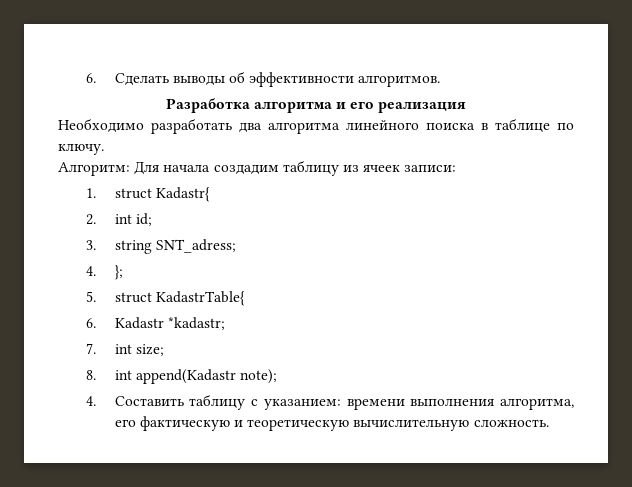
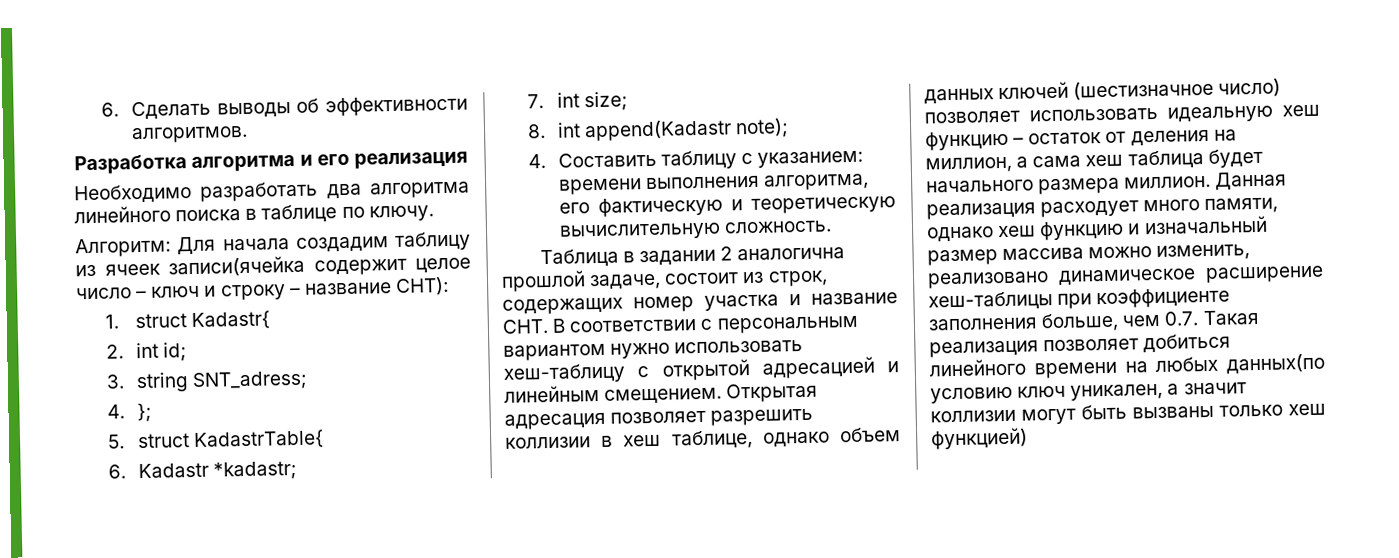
[404,165,457,172] записи: -> [168,255,471,278] [76,276,449,301] записи(ячейка содержит целое число – ключ и строку – название СНТ):
(549, 423) none -> [539,246,846,268] [501,270,828,292] [502,292,898,315] [502,315,859,334] [503,339,804,361] [503,356,899,384] [504,382,819,404] [504,408,814,430] [505,427,901,450] [924,78,1282,104] [924,104,1320,124] [925,129,1237,151] [925,148,1263,174] [926,171,1288,195] [926,197,1279,220] [927,215,1268,242] [927,244,1251,266] [927,265,1324,289] [928,287,1231,311] [928,309,1259,333] [929,333,1232,358] [929,353,1325,379] [930,382,1247,404] [930,403,1326,425] [931,427,1028,450] // Таблица в задании 2 аналогична прошлой задаче, состоит из строк, содержащих номер участка и название СНТ. В соответствии с персональным вариантом нужно использовать хеш-таблицу с открытой адресацией и линейным смещением. Открытая адресация позволяет разрешить коллизии в хеш таблице, однако объем данных ключей (шестизначное число) позволяет использовать идеальную хеш функцию – остаток от деления на миллион, а сама хеш таблица будет начального размера миллион. Данная реализация расходует много памяти, однако хеш функцию и изначальный размер массива можно изменить, реализовано динамическое расширение хеш-таблицы при коэффициенте заполнения больше, чем 0.7. Такая реализация позволяет добиться линейного времени на любых данных(по условию ключ уникален, а значит коллизии могут быть вызваны только хеш функцией)

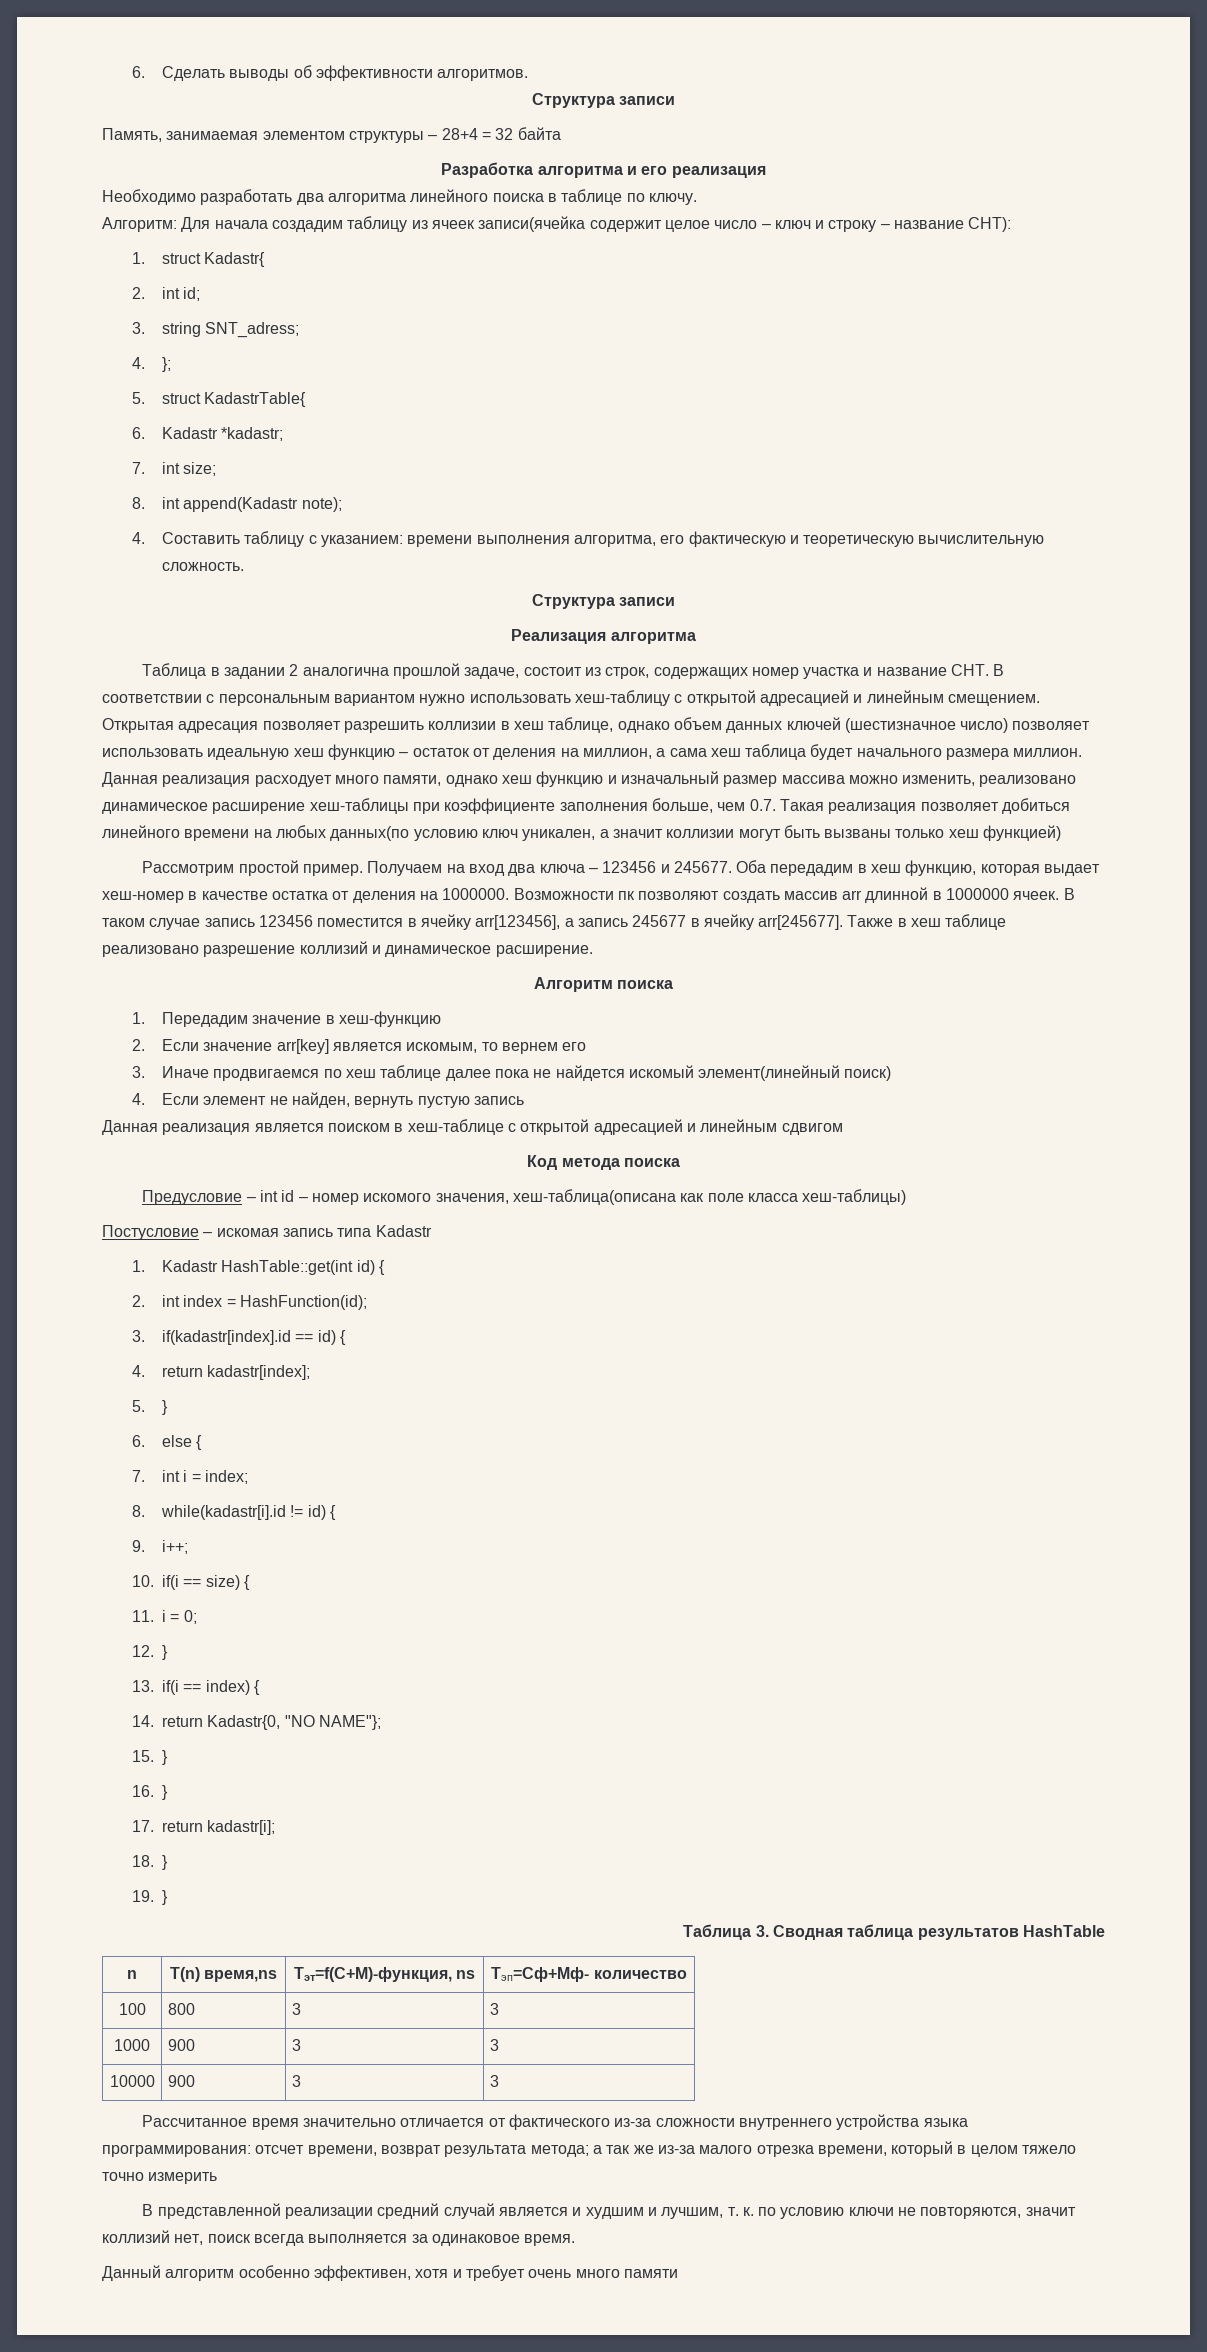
(248, 134) none -> [531,93,676,108] [102,127,561,143] // Структура записи // Память, занимаемая элементом структуры – 28+4 = 32 байта
(833, 227) none -> [531,594,676,609] [511,629,696,644] // Структура записи // Реализация алгоритма
(1028, 438) none -> [142,860,1101,876] [102,887,1075,903] [102,914,1007,930] [102,941,593,957] [533,977,674,992] [131,1011,441,1027] [131,1039,587,1054] [131,1065,892,1081] [131,1092,524,1108] [102,1119,843,1135] [527,1155,680,1170] [142,1189,907,1205] [102,1225,432,1240] [131,1260,385,1275] [131,1295,367,1310] [131,1330,346,1345] [131,1365,311,1380] [131,1400,168,1415] [131,1435,203,1450] [131,1470,248,1484] [131,1505,336,1520] [131,1540,188,1554] [131,1575,250,1590] [131,1610,197,1624] [131,1645,168,1660] [131,1680,260,1695] [131,1715,381,1730] [131,1750,168,1765] [131,1785,168,1800] [131,1820,276,1835] [131,1855,168,1870] [131,1890,168,1905] [683,1924,1106,1940] [127,1970,137,1979] [169,1967,278,1982] [293,1967,476,1982] [491,1967,687,1982] [118,2003,146,2015] [167,2003,195,2015] [291,2003,301,2015] [489,2003,499,2015] [114,2039,150,2051] [167,2039,195,2051] [291,2039,301,2051] [489,2039,499,2051] [109,2075,155,2087] [167,2075,195,2087] [291,2075,301,2087] [489,2075,499,2087] [142,2114,968,2130] [102,2141,1077,2157] [102,2172,218,2184] [142,2203,1076,2219] [102,2230,576,2246] [102,2265,678,2281] // Рассмотрим простой пример. Получаем на вход два ключа – 123456 и 245677. Оба передадим в хеш функцию, которая выдает хеш-номер в качестве остатка от деления на 1000000. Возможности пк позволяют создать массив arr длинной в 1000000 ячеек. В таком случае запись 123456 поместится в ячейку arr[123456], а запись 245677 в ячейку arr[245677]. Также в хеш таблице реализовано разрешение коллизий и динамическое расширение. // Алгоритм поиска // 1. Передадим значение в хеш-функцию // 2. Если значение arr[key] является искомым, то вернем его // 3. Иначе продвигаемся по хеш таблице далее пока не найдется искомый элемент(линейный поиск) // 4. Если элемент не найден, вернуть пустую запись // Данная реализация является поиском в хеш-таблице с открытой адресацией и линейным сдвигом // Код метода поиска // Предусловие – int id – номер искомого значения, хеш-таблица(описана как поле класса хеш-таблицы) // Постусловие – искомая запись типа Kadastr // 1. Kadastr HashTable::get(int id) { // 2. int index = HashFunction(id); // 3. if(kadastr[index].id == id) { // 4. return kadastr[index]; // 5. } // 6. else { // 7. int i = index; // 8. while(kadastr[i].id != id) { // 9. i++; // 10. if(i == size) { // 11. i = 0; // 12. } // 13. if(i == index) { // 14. return Kadastr{0, "NO NAME"}; // 15. } // 16. } // 17. return kadastr[i]; // 18. } // 19. } // Таблица 3. Сводная таблица результатов HashTable // n | T(n) время,ns | Тэт=f(C+M)-функция, ns | Тэп=Cф+Mф- количество // 100 | 800 | 3 | 3 // 1000 | 900 | 3 | 3 // 10000 | 900 | 3 | 3 // Рассчитанное время значительно отличается от фактического из-за сложности внутреннего устройства языка программирования: отсчет времени, возврат результата метода; а так же из-за малого отрезка времени, который в целом тяжело точно измерить // В представленной реализации средний случай является и худшим и лучшим, т. к. по условию ключи не повторяются, значит коллизий нет, поиск всегда выполняется за одинаковое время. // Данный алгоритм особенно эффективен, хотя и требует очень много памяти

